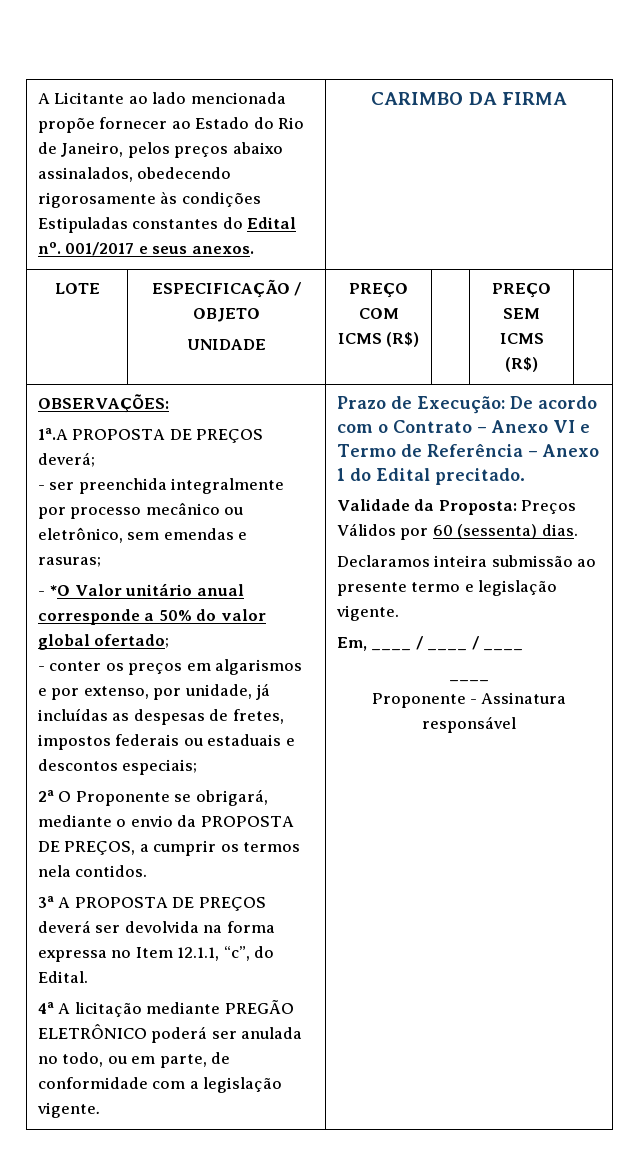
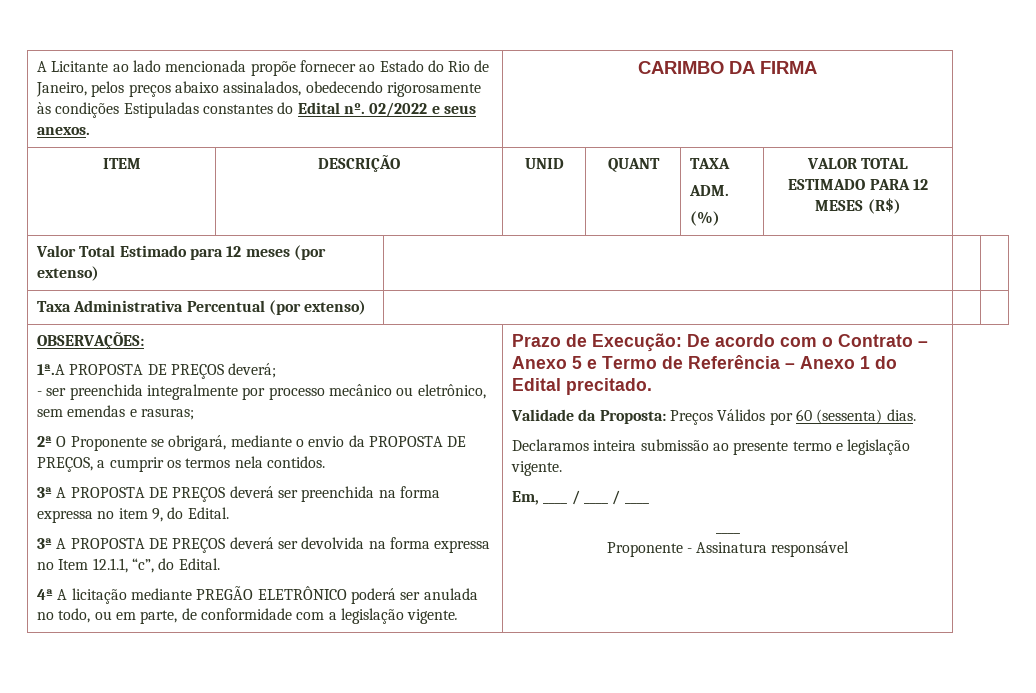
[65,242,135,256] 001/2017 -> [369,102,428,117] 02/2022
[54,283,100,294] [151,279,302,298] [193,308,260,322] [187,339,266,350] [349,283,408,298] [358,308,399,319] [337,332,420,347] [492,283,551,298] [503,308,540,319] [499,333,544,344] [505,357,538,372] LOTE | ESPECIFICAÇÃO / OBJETO // UNIDADE | PREÇO COM ICMS (R$) | | PREÇO SEM ICMS (R$) -> [102,158,141,169] [318,155,400,172] [524,158,564,169] [607,158,660,172] [689,158,730,169] [688,185,729,196] [689,211,720,226] [806,158,909,169] [788,179,928,190] [815,198,901,214] [35,245,326,260] [36,266,99,281] [36,300,367,315] ITEM | DESCRIÇÃO | UNID | QUANT | TAXA // ADM. // (%) | VALOR TOTAL ESTIMADO PARA 12 MESES (R$) // Valor Total Estimado para 12 meses (por extenso) | | | // Taxa Administrativa Percentual (por extenso) | |
[38,583,244,596] [38,609,266,625] [38,634,170,650] [38,659,303,675] [38,683,271,700] [38,708,284,725] [38,734,295,750] [38,759,198,775] // - *O Valor unitário anual corresponde a 50% do valor global ofertado; // - conter os preços em algarismos e por extenso, por unidade, já incluídas as despesas de fretes, impostos federais ou estaduais e descontos especiais; -> (194, 414) none
(148, 871) none -> [36,486,440,502] [36,507,229,523] // 3ª A PROPOSTA DE PREÇOS deverá ser preenchida na forma expressa no item 9, do Edital.
[553,420,576,433] VI -> [571,356,582,369] 5

